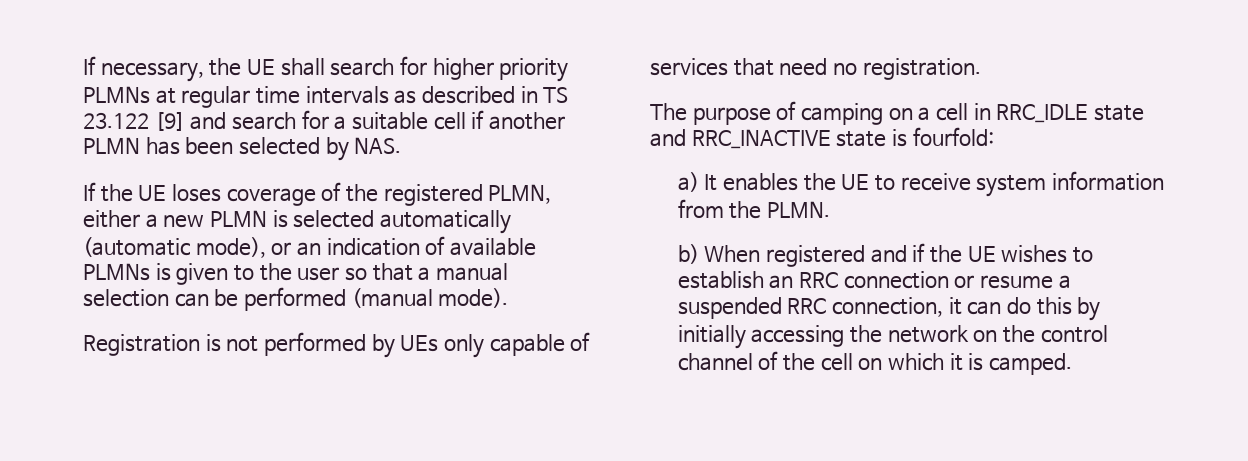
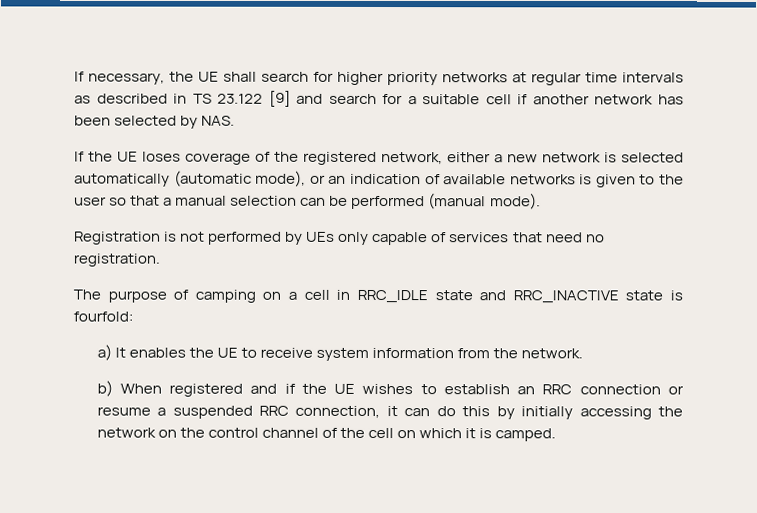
[83,86,150,104] PLMNs -> [442,72,508,83] networks
[83,137,140,154] PLMN -> [594,94,654,105] network
[488,184,552,204] PLMN, -> [381,152,443,165] network,
[210,210,268,227] PLMN -> [542,152,601,163] network
[83,263,150,281] PLMNs -> [509,174,576,185] networks
[767,201,831,218] PLMN. -> [521,348,584,359] network.

